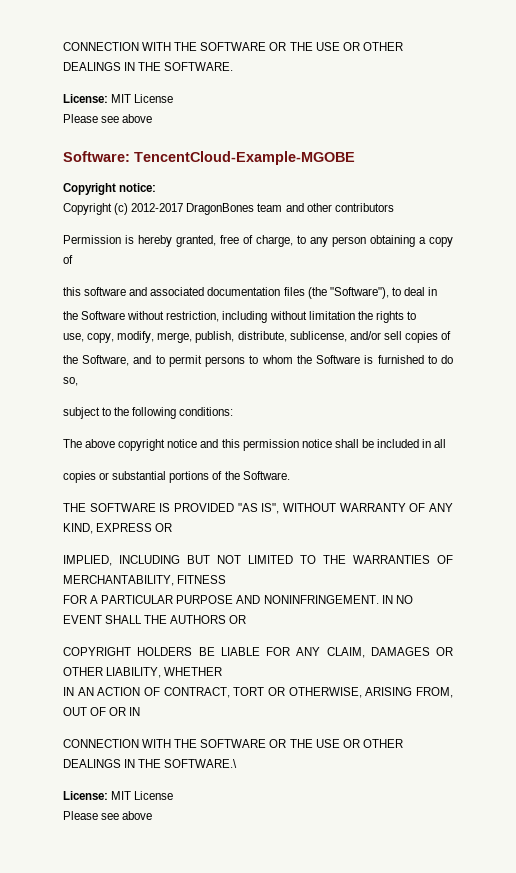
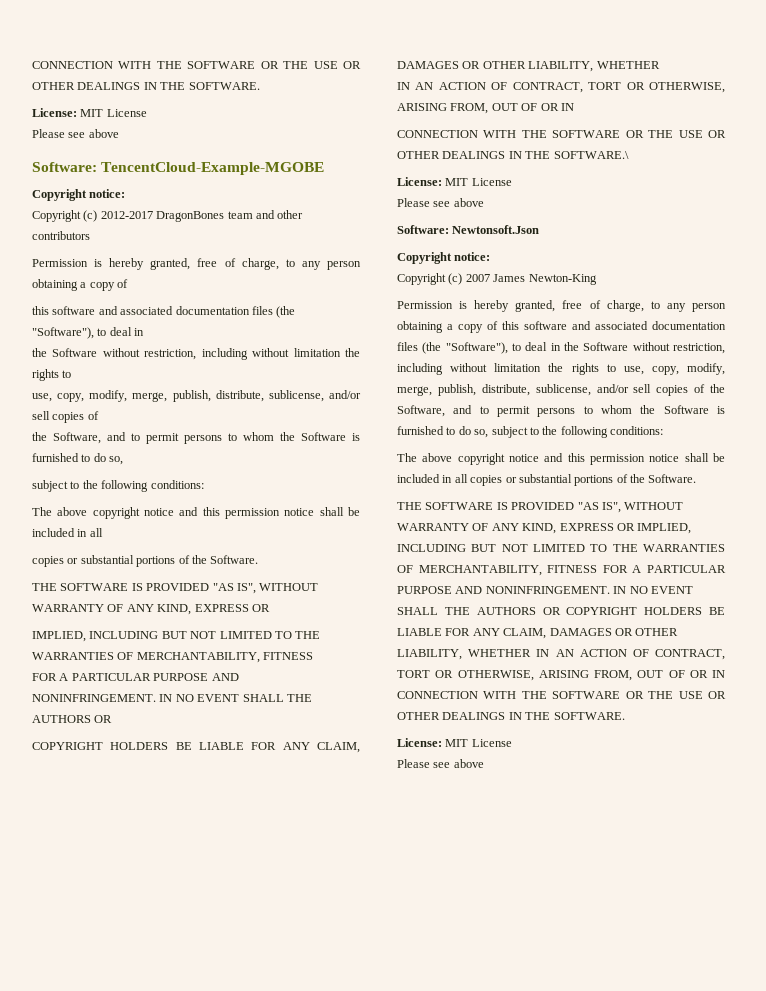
(153, 815) none -> [397,225,540,234] [397,252,491,264] [397,273,597,285] [397,300,726,312] [397,321,726,333] [397,342,725,354] [397,363,725,375] [397,384,725,396] [397,405,725,417] [397,426,663,438] [397,453,725,465] [397,474,697,486] [397,502,684,513] [397,523,692,534] [397,544,725,552] [397,565,726,576] [397,586,693,594] [397,607,725,615] [397,628,679,639] [397,649,725,660] [397,670,725,681] [397,691,726,699] [397,712,625,720] [397,738,512,747] [397,759,484,768] // Software: Newtonsoft.Json // Copyright notice: // Copyright (c) 2007 James Newton-King // Permission is hereby granted, free of charge, to any person obtaining a copy of this software and associated documentation files (the "Software"), to deal in the Software without restriction, including without limitation the rights to use, copy, modify, merge, publish, distribute, sublicense, and/or sell copies of the Software, and to permit persons to whom the Software is furnished to do so, subject to the following conditions: // The above copyright notice and this permission notice shall be included in all copies or substantial portions of the Software. // THE SOFTWARE IS PROVIDED "AS IS", WITHOUT WARRANTY OF ANY KIND, EXPRESS OR IMPLIED, INCLUDING BUT NOT LIMITED TO THE WARRANTIES OF MERCHANTABILITY, FITNESS FOR A PARTICULAR PURPOSE AND NONINFRINGEMENT. IN NO EVENT SHALL THE AUTHORS OR COPYRIGHT HOLDERS BE LIABLE FOR ANY CLAIM, DAMAGES OR OTHER LIABILITY, WHETHER IN AN ACTION OF CONTRACT, TORT OR OTHERWISE, ARISING FROM, OUT OF OR IN CONNECTION WITH THE SOFTWARE OR THE USE OR OTHER DEALINGS IN THE SOFTWARE. // License: MIT License // Please see above

